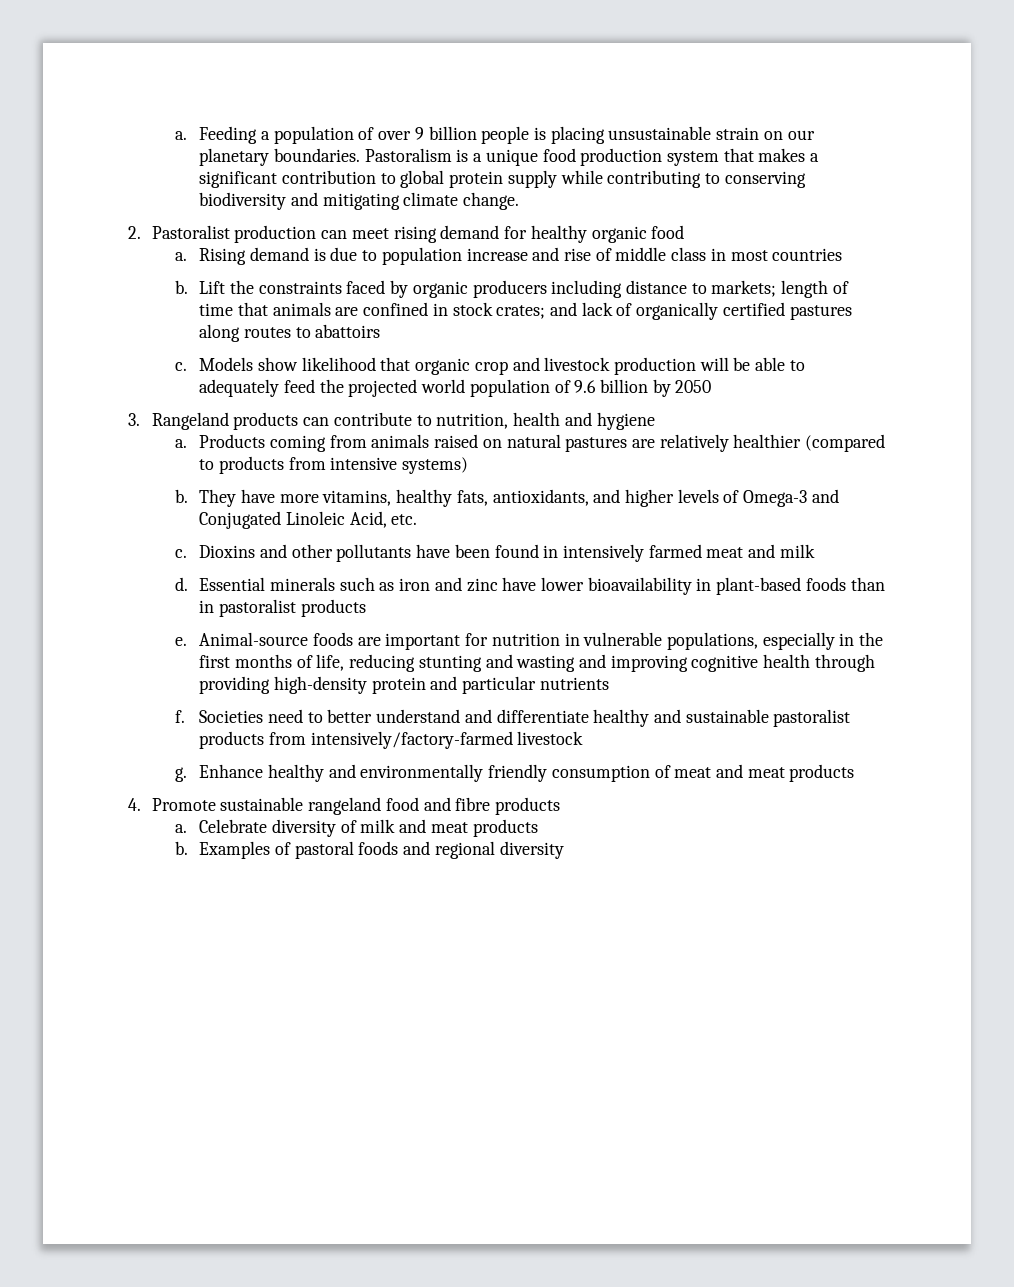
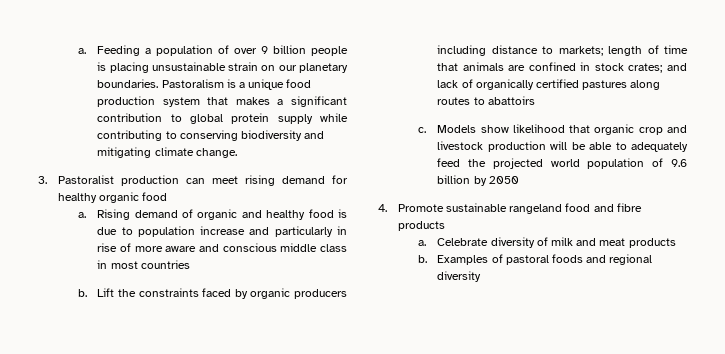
[128,226,141,239] 2. -> [38,176,47,184] 3.
(309, 254) none -> [182,209,334,220] of organic and healthy food
[563,248,612,261] rise of -> [274,226,347,237] [97,243,277,252] particularly in rise of more aware and conscious
[128,412,655,430] [175,434,886,452] [199,456,469,474] [175,489,839,507] [199,511,418,529] [175,544,815,562] [175,577,885,595] [199,599,366,617] [175,632,884,650] [199,654,875,672] [199,676,609,694] [175,709,851,727] [199,731,584,749] [175,764,855,782] // 3. Rangeland products can contribute to nutrition, health and hygiene // a. Products coming from animals raised on natural pastures are relatively healthier (compared to products from intensive systems) // b. They have more vitamins, healthy fats, antioxidants, and higher levels of Omega-3 and Conjugated Linoleic Acid, etc. // c. Dioxins and other pollutants have been found in intensively farmed meat and milk // d. Essential minerals such as iron and zinc have lower bioavailability in plant-based foods than in pastoralist products // e. Animal-source foods are important for nutrition in vulnerable populations, especially in the first months of life, reducing stunting and wasting and improving cognitive health through providing high-density protein and particular nutrients // f. Societies need to better understand and differentiate healthy and sustainable pastoralist products from intensively/factory-farmed livestock // g. Enhance healthy and environmentally friendly consumption of meat and meat products -> (519, 180) none

